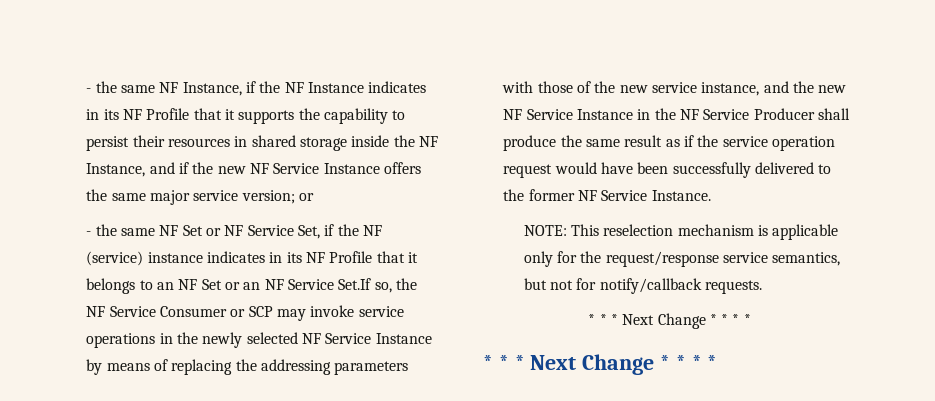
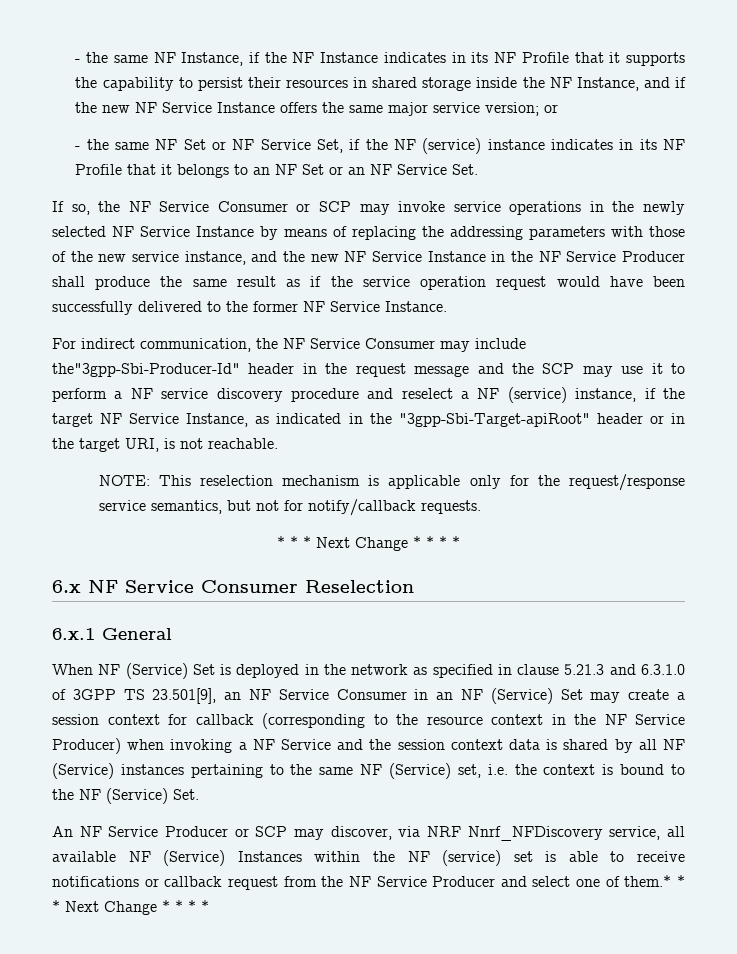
[338,278,372,290] Set.If -> [452,164,479,175] [52,201,64,212] Set. // If
(711, 195) none -> [52,338,526,352] [52,363,685,377] [52,387,685,403] [52,413,686,427] [52,438,278,452] // For indirect communication, the NF Service Consumer may include the"3gpp-Sbi-Producer-Id" header in the request message and the SCP may use it to perform a NF service discovery procedure and reselect a NF (service) instance, if the target NF Service Instance, as indicated in the "3gpp-Sbi-Target-apiRoot" header or in the target URI, is not reachable.
[483,355,493,370] * -> [52,580,414,593] [52,628,172,640] [52,663,685,679] [52,688,685,704] [52,713,685,729] [52,738,685,754] [52,763,685,779] [52,788,199,804] [52,826,685,841] [52,850,685,866] [52,875,672,890] 6.x NF Service Consumer Reselection // 6.x.1 General // When NF (Service) Set is deployed in the network as specified in clause 5.21.3 and 6.3.1.0 of 3GPP TS 23.501[9], an NF Service Consumer in an NF (Service) Set may create a session context for callback (corresponding to the resource context in the NF Service Producer) when invoking a NF Service and the session context data is shared by all NF (Service) instances pertaining to the same NF (Service) set, i.e. the context is bound to the NF (Service) Set. // An NF Service Producer or SCP may discover, via NRF Nnrf_NFDiscovery service, all available NF (Service) Instances within the NF (service) set is able to receive notifications or callback request from the NF Service Producer and select one of them.*

